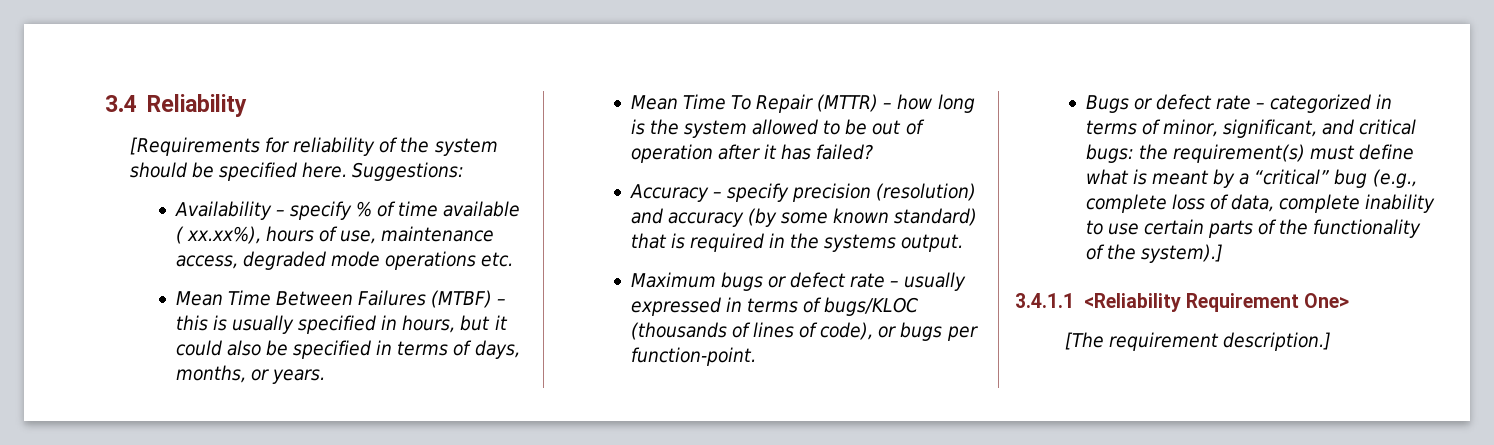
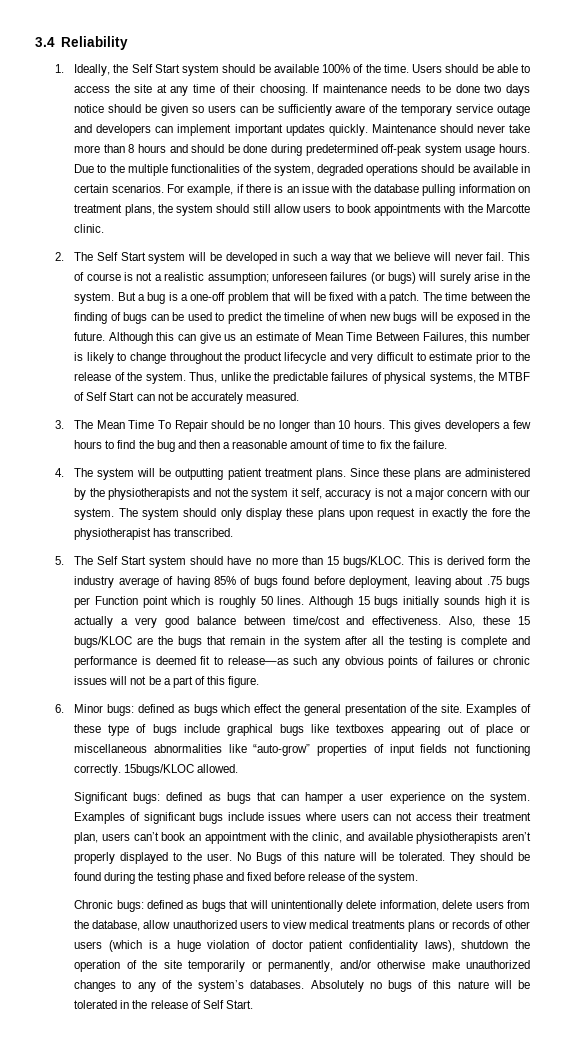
[129,137,498,156] [129,162,465,181] [174,201,521,220] [175,226,495,244] [175,251,514,270] [175,290,507,308] [175,315,508,334] [175,340,520,359] [175,365,325,384] [630,94,975,113] [630,119,925,138] [630,144,874,163] [629,183,977,202] [630,208,978,227] [630,233,964,252] [630,272,967,291] [630,297,919,316] [630,322,978,341] [630,347,756,366] [1085,94,1393,113] [1085,119,1417,138] [1085,144,1415,163] [1085,169,1417,188] [1085,194,1436,213] [1085,219,1422,238] [1085,244,1223,263] [1015,293,1350,312] [1064,332,1331,351] [Requirements for reliability of the system should be specified here. Suggestions: // Availability – specify % of time available ( xx.xx%), hours of use, maintenance access, degraded mode operations etc. // Mean Time Between Failures (MTBF) – this is usually specified in hours, but it could also be specified in terms of days, months, or years. // Mean Time To Repair (MTTR) – how long is the system allowed to be out of operation after it has failed? // Accuracy – specify precision (resolution) and accuracy (by some known standard) that is required in the systems output. // Maximum bugs or defect rate – usually expressed in terms of bugs/KLOC (thousands of lines of code), or bugs per function-point. // Bugs or defect rate – categorized in terms of minor, significant, and critical bugs: the requirement(s) must define what is meant by a “critical” bug (e.g., complete loss of data, complete inability to use certain parts of the functionality of the system).] // 3.4.1.1 <Reliability Requirement One> // [The requirement description.] -> [54,64,531,76] [74,84,531,96] [74,104,530,116] [74,124,530,136] [74,144,530,156] [74,164,530,176] [74,184,530,196] [74,204,531,216] [74,224,105,233] [54,252,530,264] [74,272,530,284] [74,292,531,304] [74,312,530,324] [74,332,530,344] [74,352,530,364] [74,372,530,384] [74,392,299,404] [54,420,532,432] [74,440,447,452] [54,468,530,480] [74,488,531,500] [74,508,530,520] [74,528,234,540] [54,556,530,568] [74,576,530,588] [74,596,531,608] [74,616,530,628] [74,636,531,648] [74,656,530,668] [74,676,260,688] [54,704,531,716] [74,724,530,736] [74,744,530,756] [74,764,239,776] [74,792,530,804] [74,812,531,824] [74,832,531,844] [74,852,530,864] [74,872,419,884] [74,900,530,912] [74,920,530,932] [74,940,530,952] [74,960,530,972] [74,980,530,992] [74,1000,253,1009] 1. Ideally, the Self Start system should be available 100% of the time. Users should be able to access the site at any time of their choosing. If maintenance needs to be done two days notice should be given so users can be sufficiently aware of the temporary service outage and developers can implement important updates quickly. Maintenance should never take more than 8 hours and should be done during predetermined off-peak system usage hours. Due to the multiple functionalities of the system, degraded operations should be available in certain scenarios. For example, if there is an issue with the database pulling information on treatment plans, the system should still allow users to book appointments with the Marcotte clinic. // 2. The Self Start system will be developed in such a way that we believe will never fail. This of course is not a realistic assumption; unforeseen failures (or bugs) will surely arise in the system. But a bug is a one-off problem that will be fixed with a patch. The time between the finding of bugs can be used to predict the timeline of when new bugs will be exposed in the future. Although this can give us an estimate of Mean Time Between Failures, this number is likely to change throughout the product lifecycle and very difficult to estimate prior to the release of the system. Thus, unlike the predictable failures of physical systems, the MTBF of Self Start can not be accurately measured. // 3. The Mean Time To Repair should be no longer than 10 hours. This gives developers a few hours to find the bug and then a reasonable amount of time to fix the failure. // 4. The system will be outputting patient treatment plans. Since these plans are administered by the physiotherapists and not the system it self, accuracy is not a major concern with our system. The system should only display these plans upon request in exactly the fore the physiotherapist has transcribed. // 5. The Self Start system should have no more than 15 bugs/KLOC. This is derived form the industry average of having 85% of bugs found before deployment, leaving about .75 bugs per Function point which is roughly 50 lines. Although 15 bugs initially sounds high it is actually a very good balance between time/cost and effectiveness. Also, these 15 bugs/KLOC are the bugs that remain in the system after all the testing is complete and performance is deemed fit to release—as such any obvious points of failures or chronic issues will not be a part of this figure. // 6. Minor bugs: defined as bugs which effect the general presentation of the site. Examples of these type of bugs include graphical bugs like textboxes appearing out of place or miscellaneous abnormalities like “auto-grow” properties of input fields not functioning correctly. 15bugs/KLOC allowed. // Significant bugs: defined as bugs that can hamper a user experience on the system. Examples of significant bugs include issues where users can not access their treatment plan, users can’t book an appointment with the clinic, and available physiotherapists aren’t properly displayed to the user. No Bugs of this nature will be tolerated. They should be found during the testing phase and fixed before release of the system. // Chronic bugs: defined as bugs that will unintentionally delete information, delete users from the database, allow unauthorized users to view medical treatments plans or records of other users (which is a huge violation of doctor patient confidentiality laws), shutdown the operation of the site temporarily or permanently, and/or otherwise make unauthorized changes to any of the system’s databases. Absolutely no bugs of this nature will be tolerated in the release of Self Start.

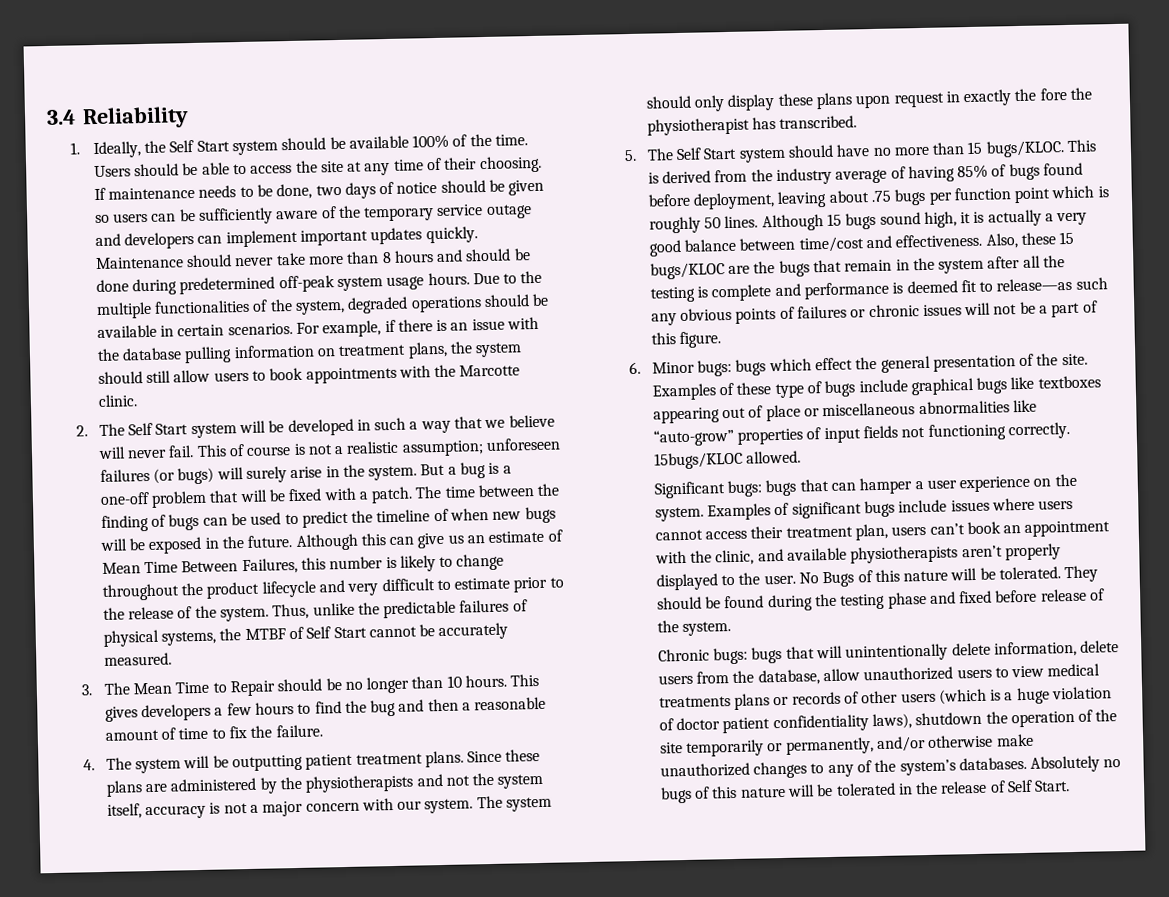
[455,84,480,93] done -> [276,183,313,200] done,
(531, 90) none -> [379,181,395,195] of
[136,392,174,401] can not -> [368,626,417,638] cannot
[158,420,172,429] To -> [212,682,227,693] to
[291,488,323,499] it self, -> [106,803,142,819] itself,
[487,556,511,565] form -> [714,169,748,183] from
[94,596,138,605] Function -> [953,187,1011,201] function
[403,596,506,608] initially sounds high -> [879,211,957,228] sound high,
[137,704,190,713] defined as -> (732, 368) none
[166,792,221,801] defined as -> (763, 489) none
[373,812,413,821] can not -> [654,529,703,541] cannot
[147,900,199,909] defined as -> (748, 656) none

